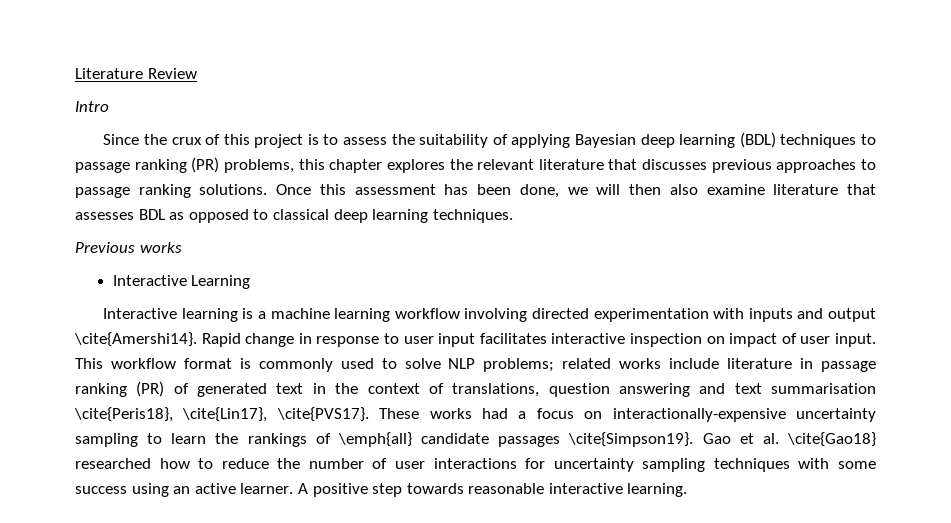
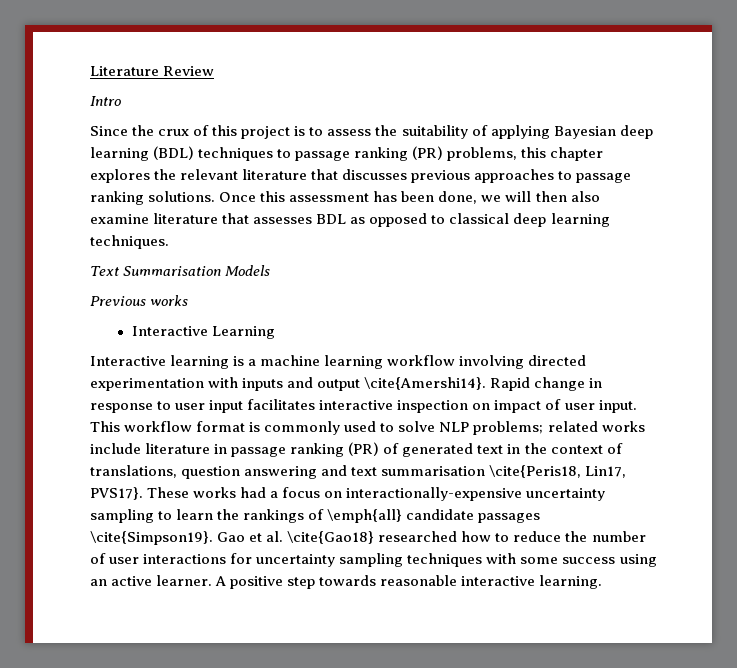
(513, 216) none -> [90,265,271,276] // Text Summarisation Models
[74,407,369,422] \cite{Peris18}, \cite{Lin17}, \cite{PVS17}. -> [489,465,627,478] [90,487,143,500] \cite{Peris18, Lin17, PVS17}.

